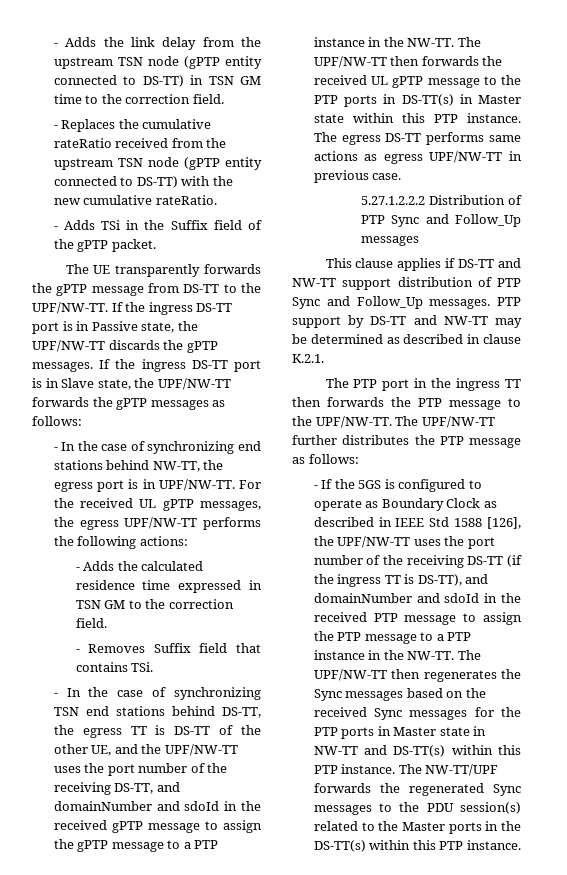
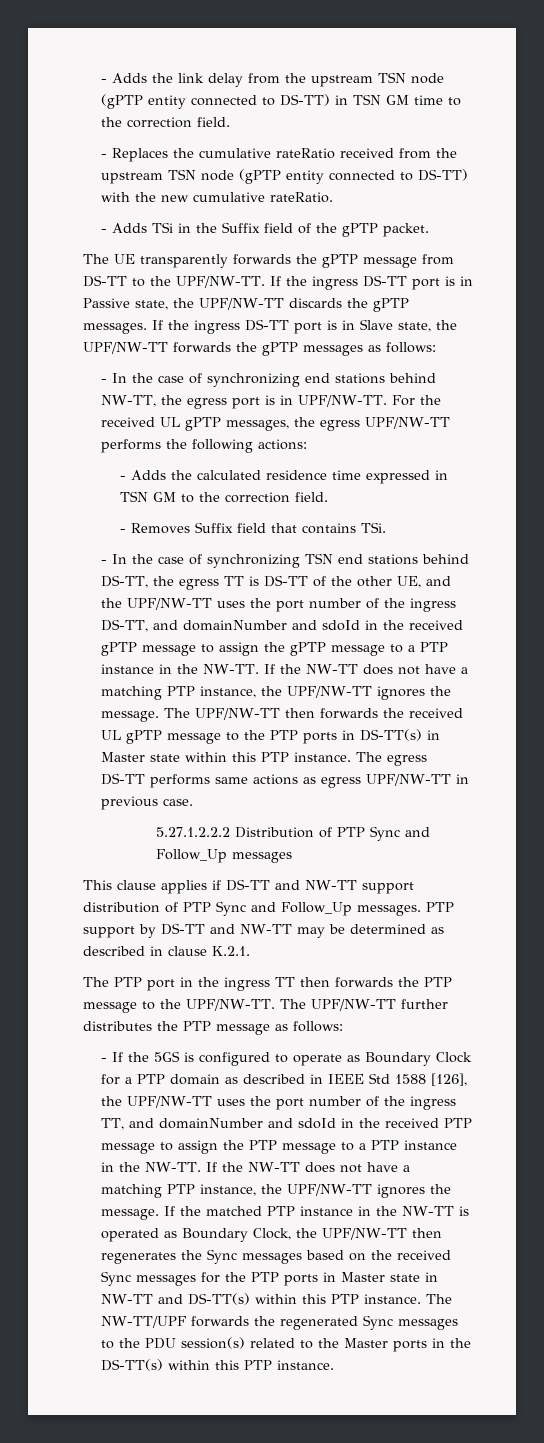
[53,782,111,795] receiving -> [410,598,457,612] ingress
(455, 42) none -> [264,664,469,675] [101,686,452,700] [101,711,160,722] If the NW-TT does not have a matching PTP instance, the UPF/NW-TT ignores the message.
(481, 503) none -> [101,1074,221,1085] for a PTP domain
[406,555,522,568] [313,574,462,587] receiving DS-TT (if the ingress TT is DS-TT), -> [410,1096,457,1110] [101,1118,125,1130] ingress TT,
[457,650,481,660] The -> [206,1162,411,1173] [101,1184,452,1198] [101,1206,470,1220] [101,1228,318,1242] If the NW-TT does not have a matching PTP instance, the UPF/NW-TT ignores the message. If the matched PTP instance in the NW-TT is operated as Boundary Clock, the

